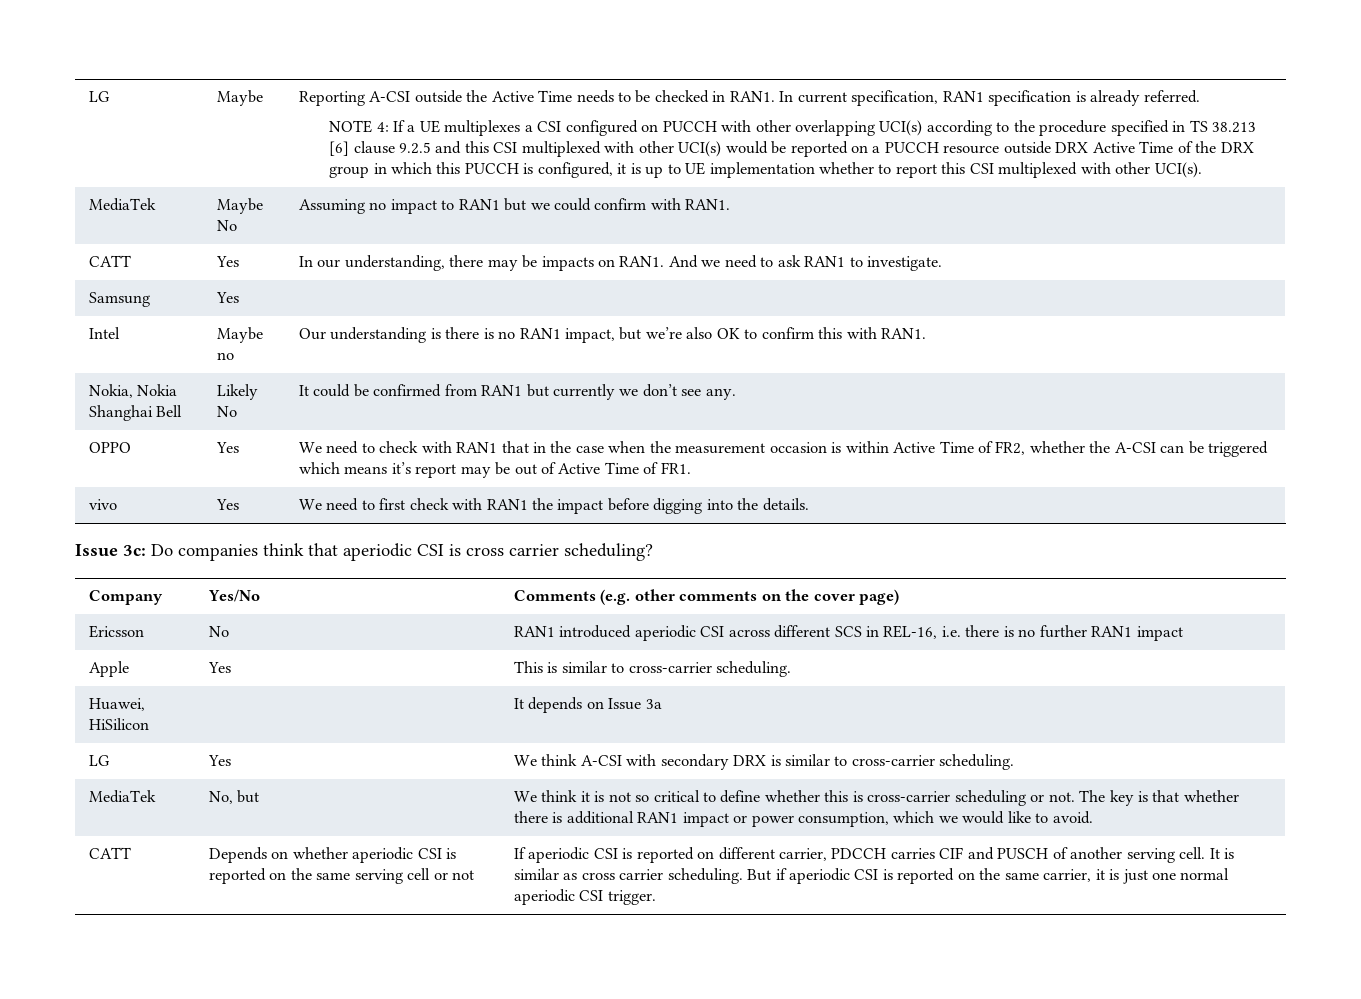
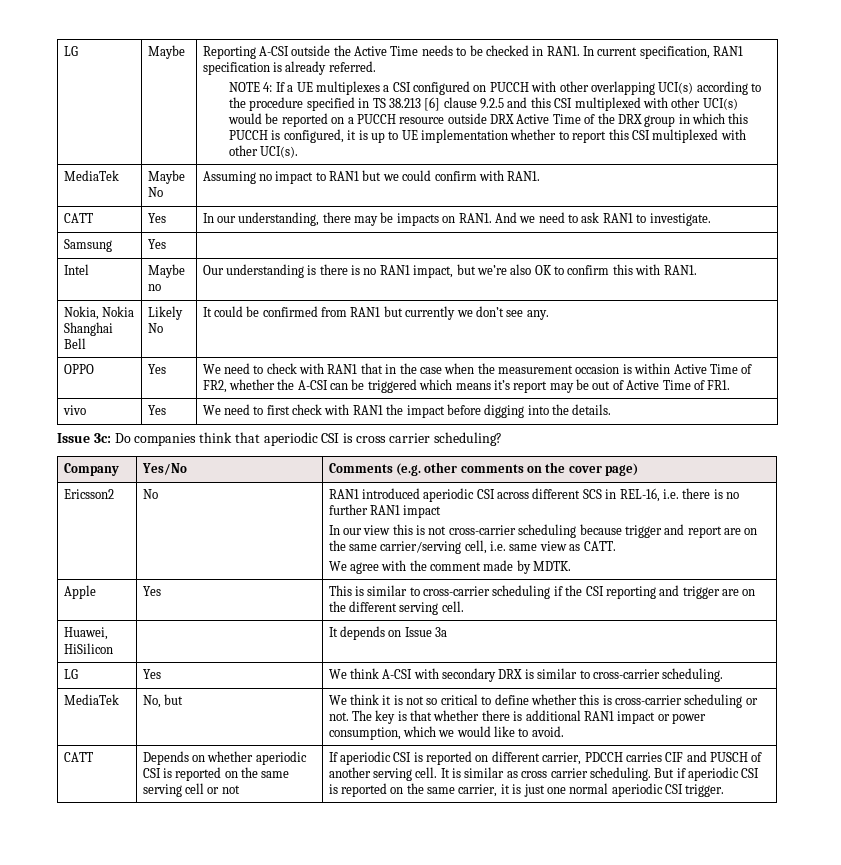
[88,625,144,638] Ericsson -> [63,489,114,499] Ericsson2
(1183, 633) none -> [328,524,758,538] [328,540,616,554] [328,560,572,574] // In our view this is not cross-carrier scheduling because trigger and report are on the same carrier/serving cell, i.e. same view as CATT. // We agree with the comment made by MDTK.
[716,661,792,677] scheduling. -> [492,585,756,599] [328,601,464,615] scheduling if the CSI reporting and trigger are on the different serving cell.

